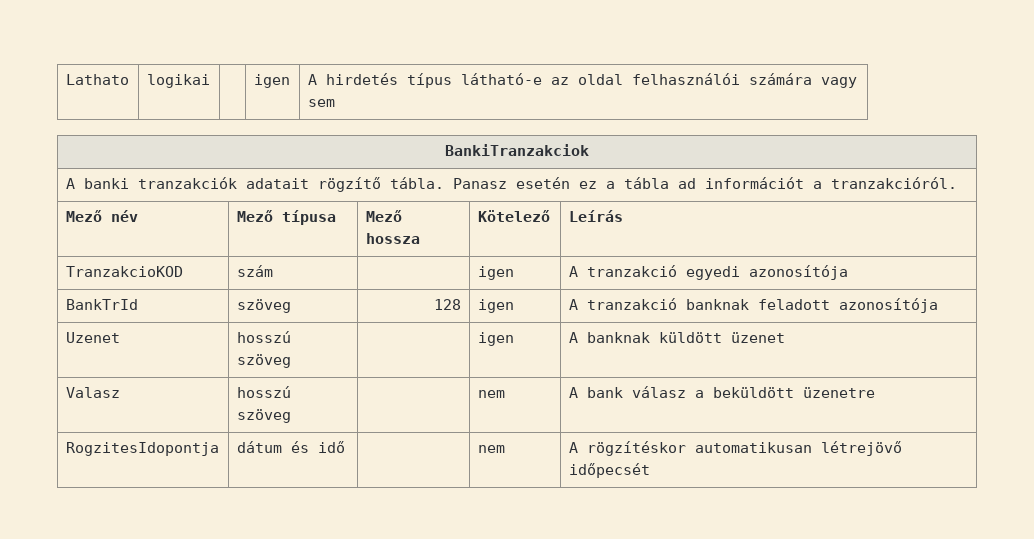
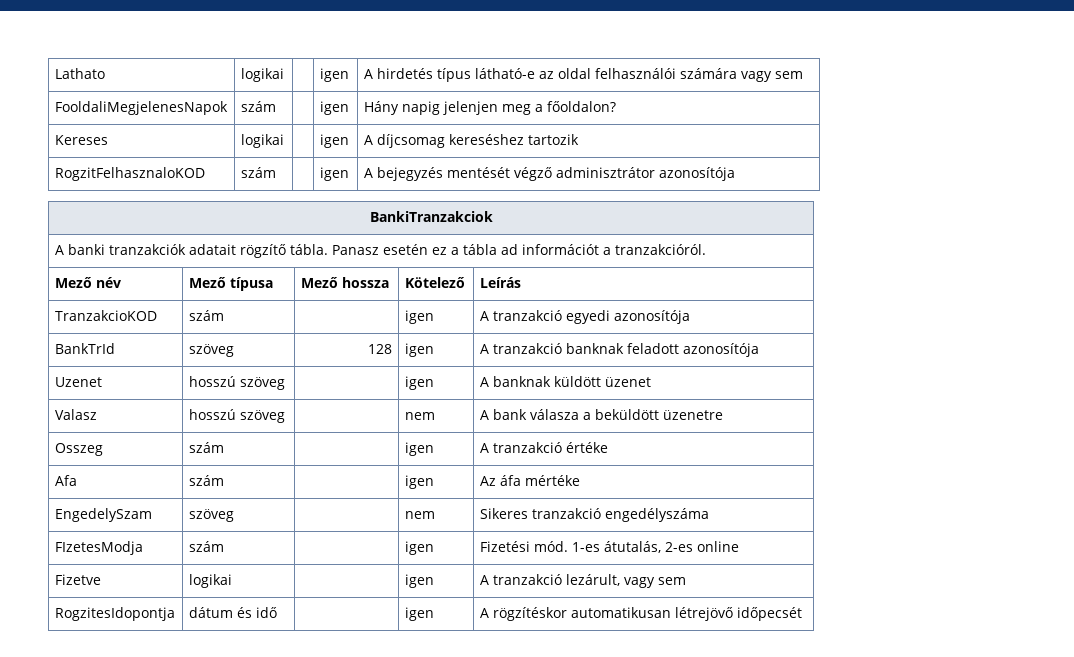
(335, 103) none -> [54,101,228,115] [240,101,276,112] [319,101,349,115] [363,101,616,115] [54,135,108,145] [240,134,284,148] [319,134,349,148] [363,134,579,148] [54,167,205,181] [240,167,276,178] [319,167,349,181] [363,167,735,181] // FooldaliMegjelenesNapok | szám | | igen | Hány napig jelenjen meg a főoldalon? // Kereses | logikai | | igen | A díjcsomag kereséshez tartozik // RogzitFelhasznaloKOD | szám | | igen | A bejegyzés mentését végző adminisztrátor azonosítója
[631,386,686,398] válasz -> [529,409,579,420] válasza
(875, 392) none -> [54,443,103,456] [188,442,224,453] [404,442,434,456] [479,442,608,453] [54,475,77,486] [188,475,224,486] [404,475,434,489] [479,475,580,486] [54,508,152,522] [188,509,234,522] [404,511,435,519] [479,508,709,522] [54,541,143,555] [188,541,224,552] [404,541,434,555] [479,541,739,553] [54,574,101,585] [188,574,232,588] [404,574,434,588] [479,574,686,588] // Osszeg | szám | | igen | A tranzakció értéke // Afa | szám | | igen | Az áfa mértéke // EngedelySzam | szöveg | | nem | Sikeres tranzakció engedélyszáma // FIzetesModja | szám | | igen | Fizetési mód. 1-es átutalás, 2-es online // Fizetve | logikai | | igen | A tranzakció lezárult, vagy sem
[477,445,505,453] nem -> [404,607,434,621] igen

